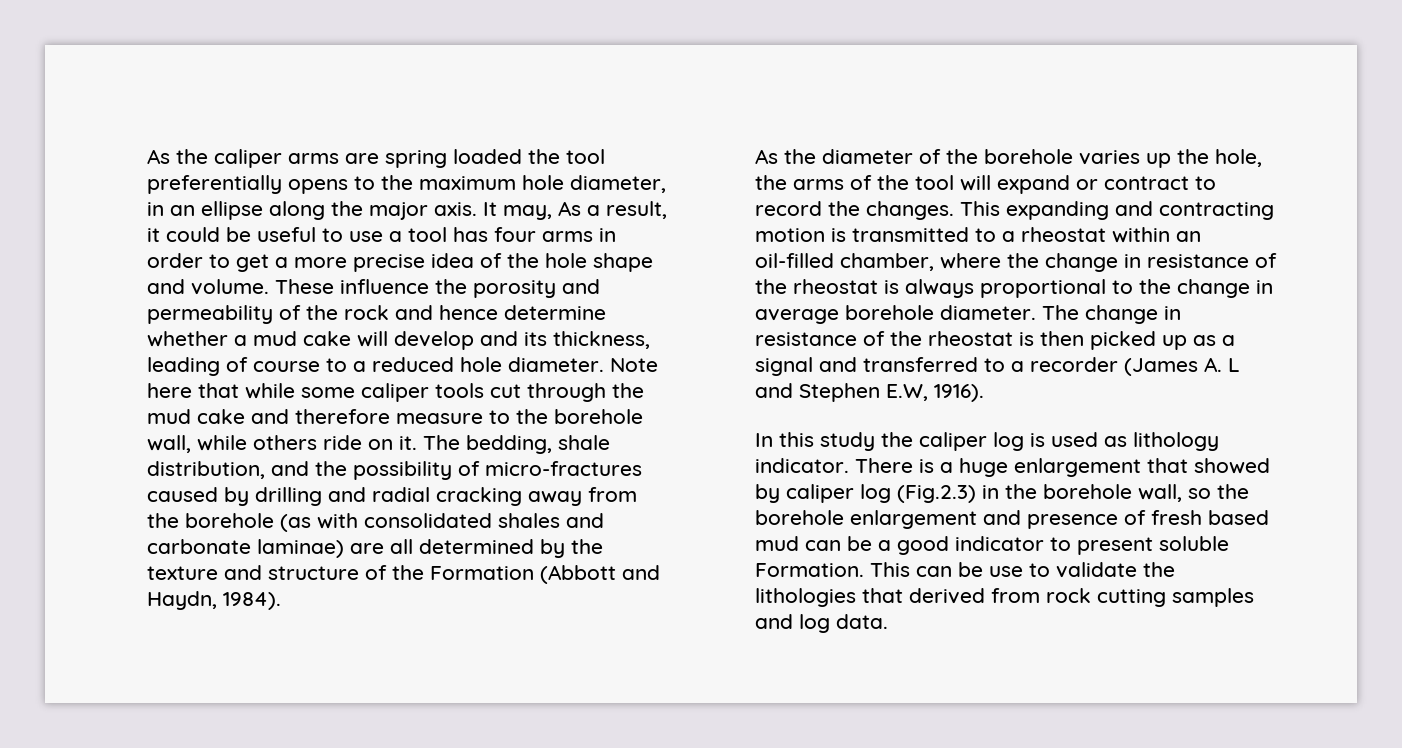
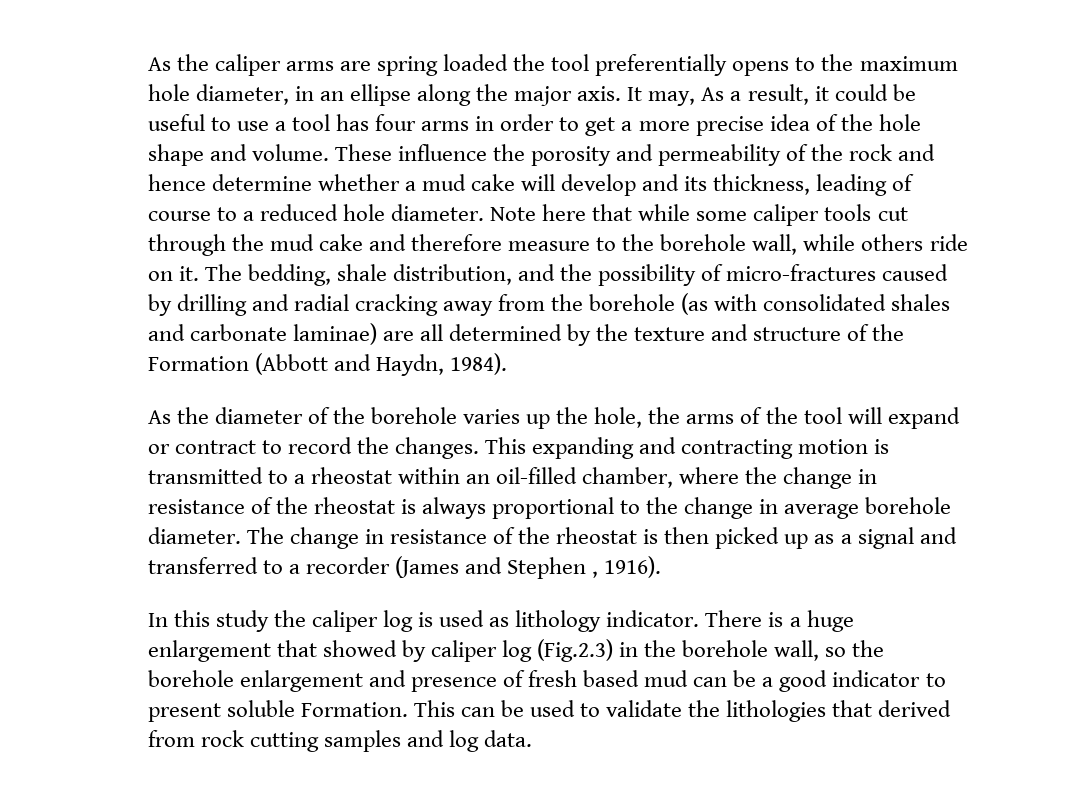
[1204,357,1241,372] A. L -> (459, 567) none
[886,384,929,401] E.W, -> [592,571,599,578] ,
[989,566,1024,577] use -> [530,700,576,717] used

